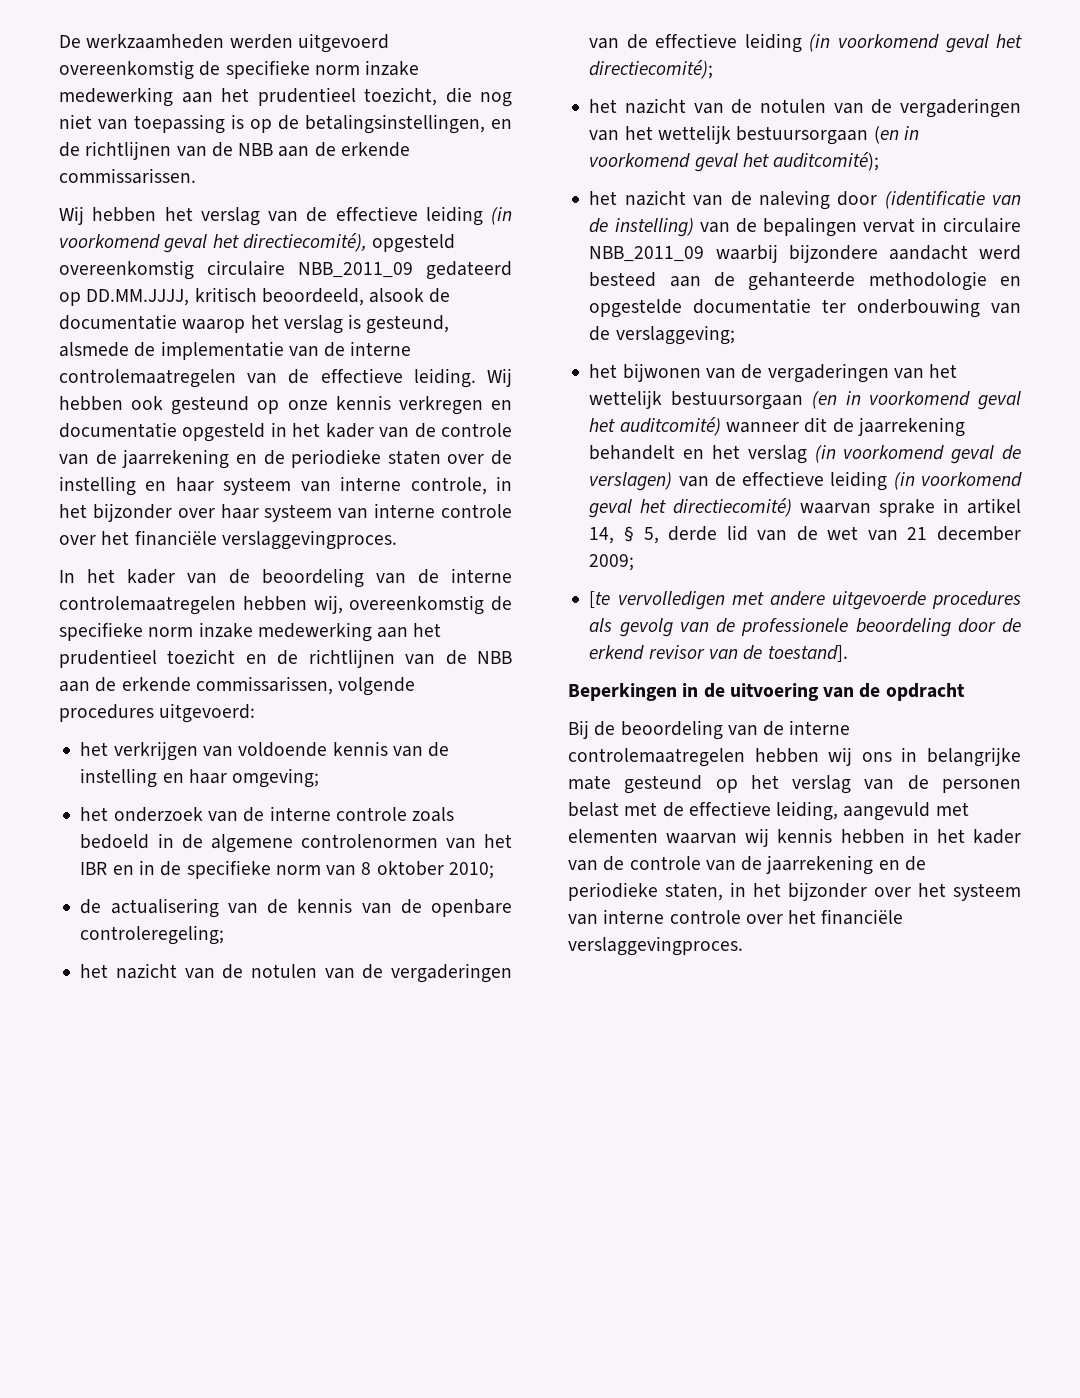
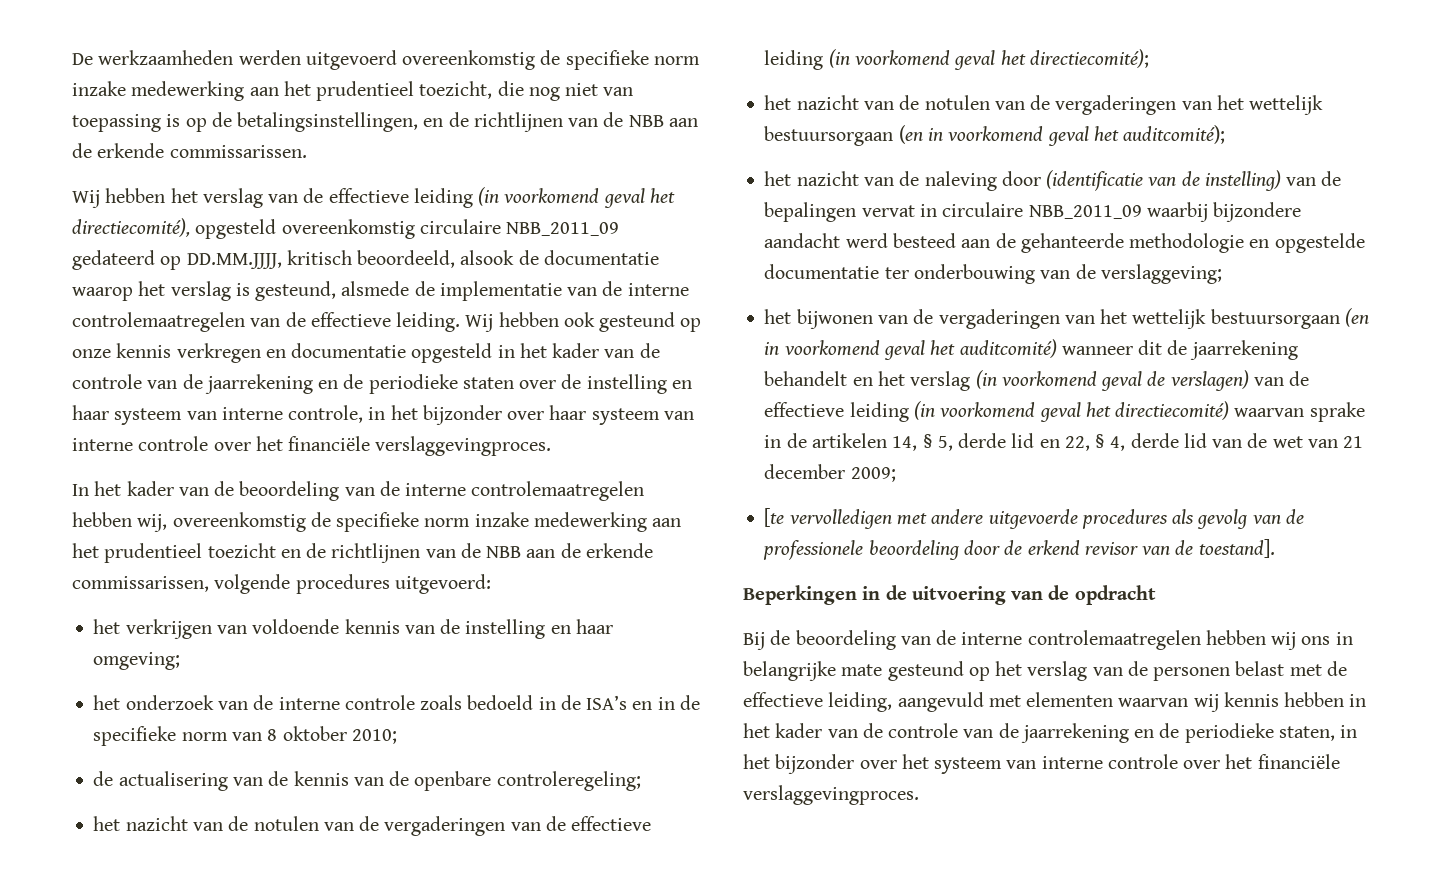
[210,834,512,853] [80,862,108,875] algemene controlenormen van het IBR -> [586,695,628,710] ISA’s
[967,498,1021,514] artikel -> [786,433,887,448] de artikelen
(748, 533) none -> [1039,433,1207,451] en 22, § 4, derde lid

